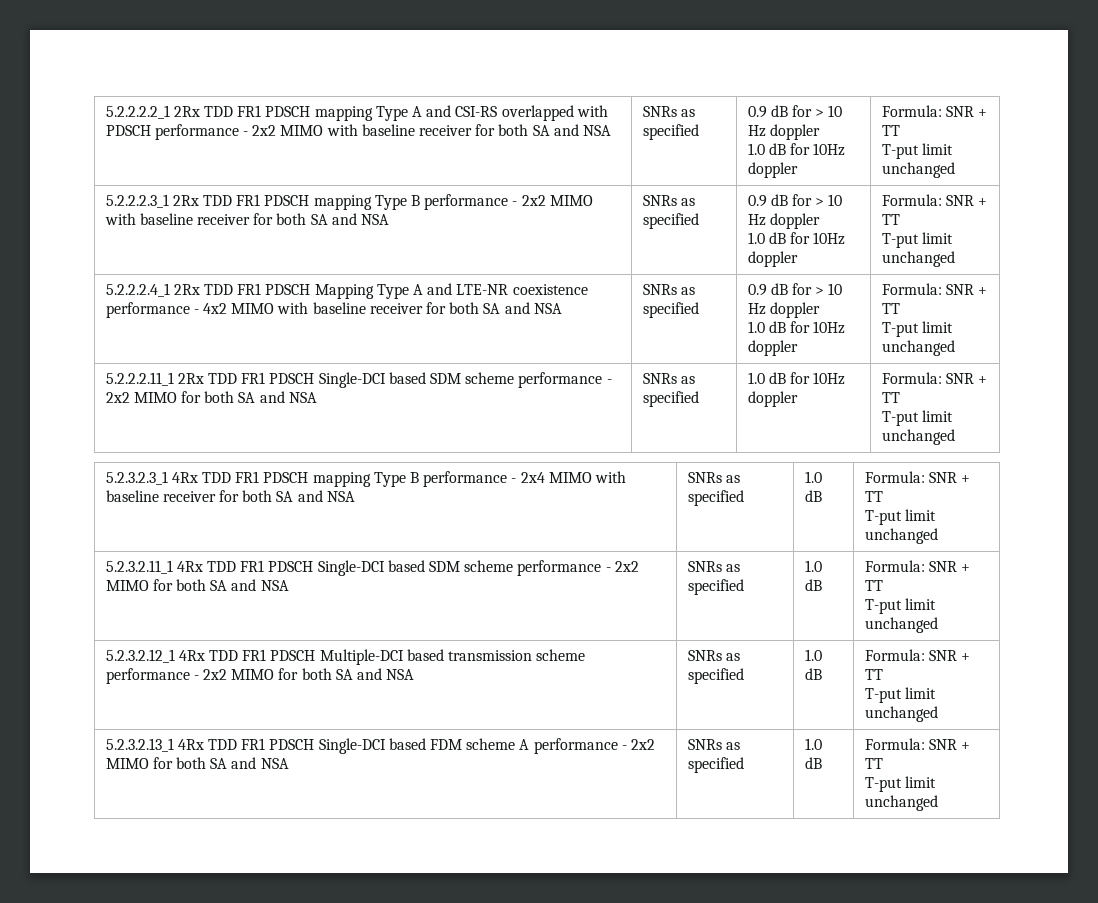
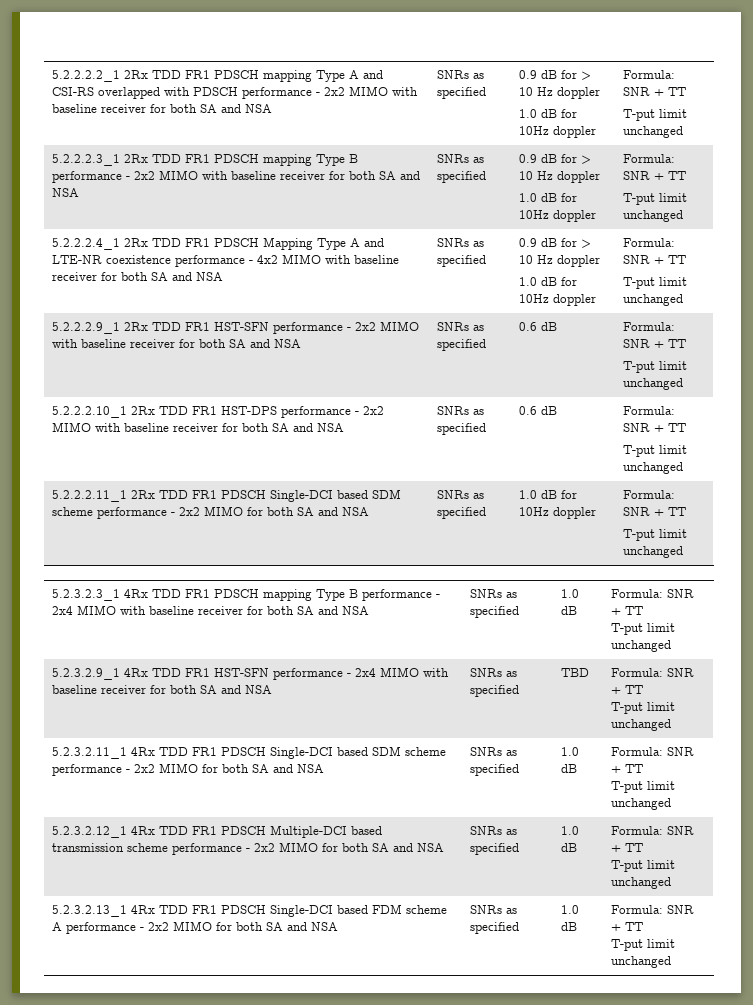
(955, 348) none -> [52,321,420,334] [52,339,302,348] [437,322,485,331] [437,339,487,351] [519,322,558,331] [623,322,676,331] [623,339,687,348] [623,361,688,373] [623,378,684,390] [52,406,385,418] [52,422,345,432] [437,406,485,415] [437,423,487,435] [519,406,558,415] [623,406,676,415] [623,423,687,432] [623,445,688,457] [623,462,684,474] // 5.2.2.2.9_1 2Rx TDD FR1 HST-SFN performance - 2x2 MIMO with baseline receiver for both SA and NSA | SNRs as specified | 0.6 dB | Formula: SNR + TT // T-put limit unchanged // 5.2.2.2.10_1 2Rx TDD FR1 HST-DPS performance - 2x2 MIMO with baseline receiver for both SA and NSA | SNRs as specified | 0.6 dB | Formula: SNR + TT // T-put limit unchanged
(938, 536) none -> [52,667,450,680] [52,685,273,694] [470,668,518,677] [470,685,520,697] [561,668,590,677] [611,668,695,677] [611,685,644,694] [611,702,676,714] [611,719,672,731] // 5.2.3.2.9_1 4Rx TDD FR1 HST-SFN performance - 2x4 MIMO with baseline receiver for both SA and NSA | SNRs as specified | TBD | Formula: SNR + TT // T-put limit unchanged

